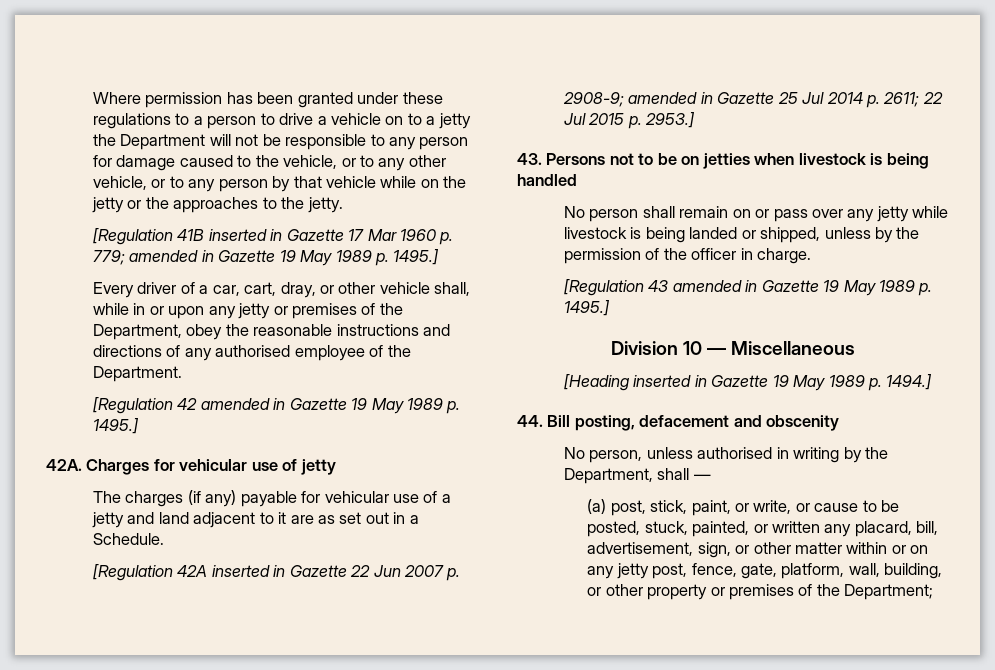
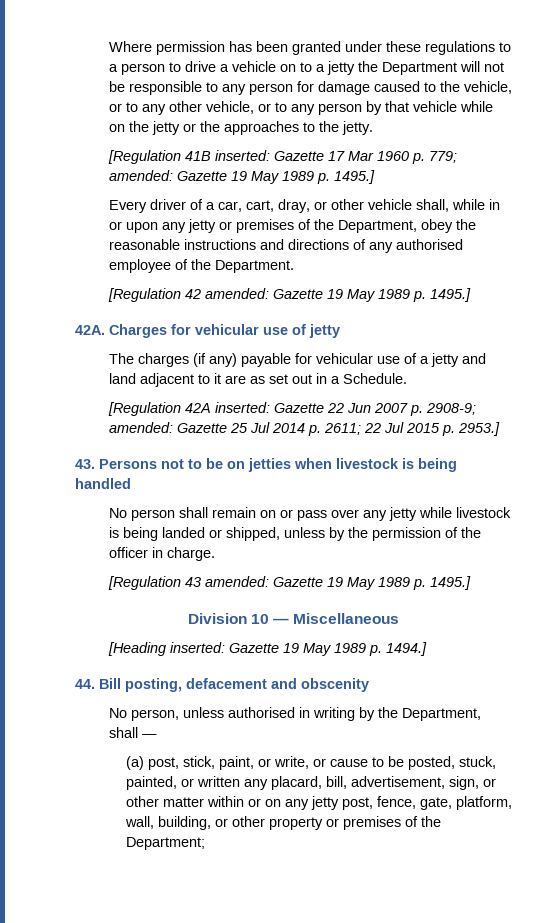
[208,229,283,241] inserted in -> [214,150,270,161] inserted:
[129,250,214,262] amended in -> [108,170,173,181] amended:
[200,398,286,410] amended in -> [204,288,269,299] amended:
[211,565,286,577] inserted in -> [214,402,270,413] inserted:
[628,92,713,104] amended in -> [108,422,173,433] amended:
[672,280,758,292] amended in -> [204,576,269,587] amended:
[633,375,707,387] inserted in -> [169,642,225,653] inserted:

